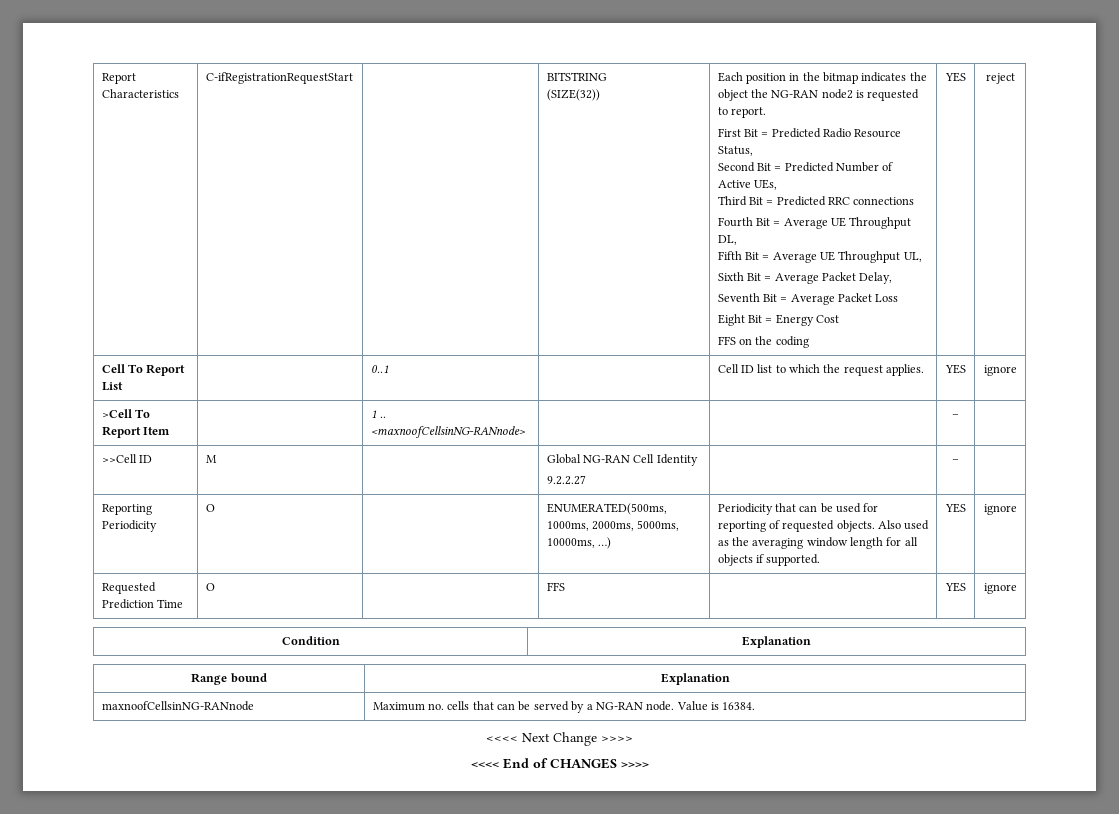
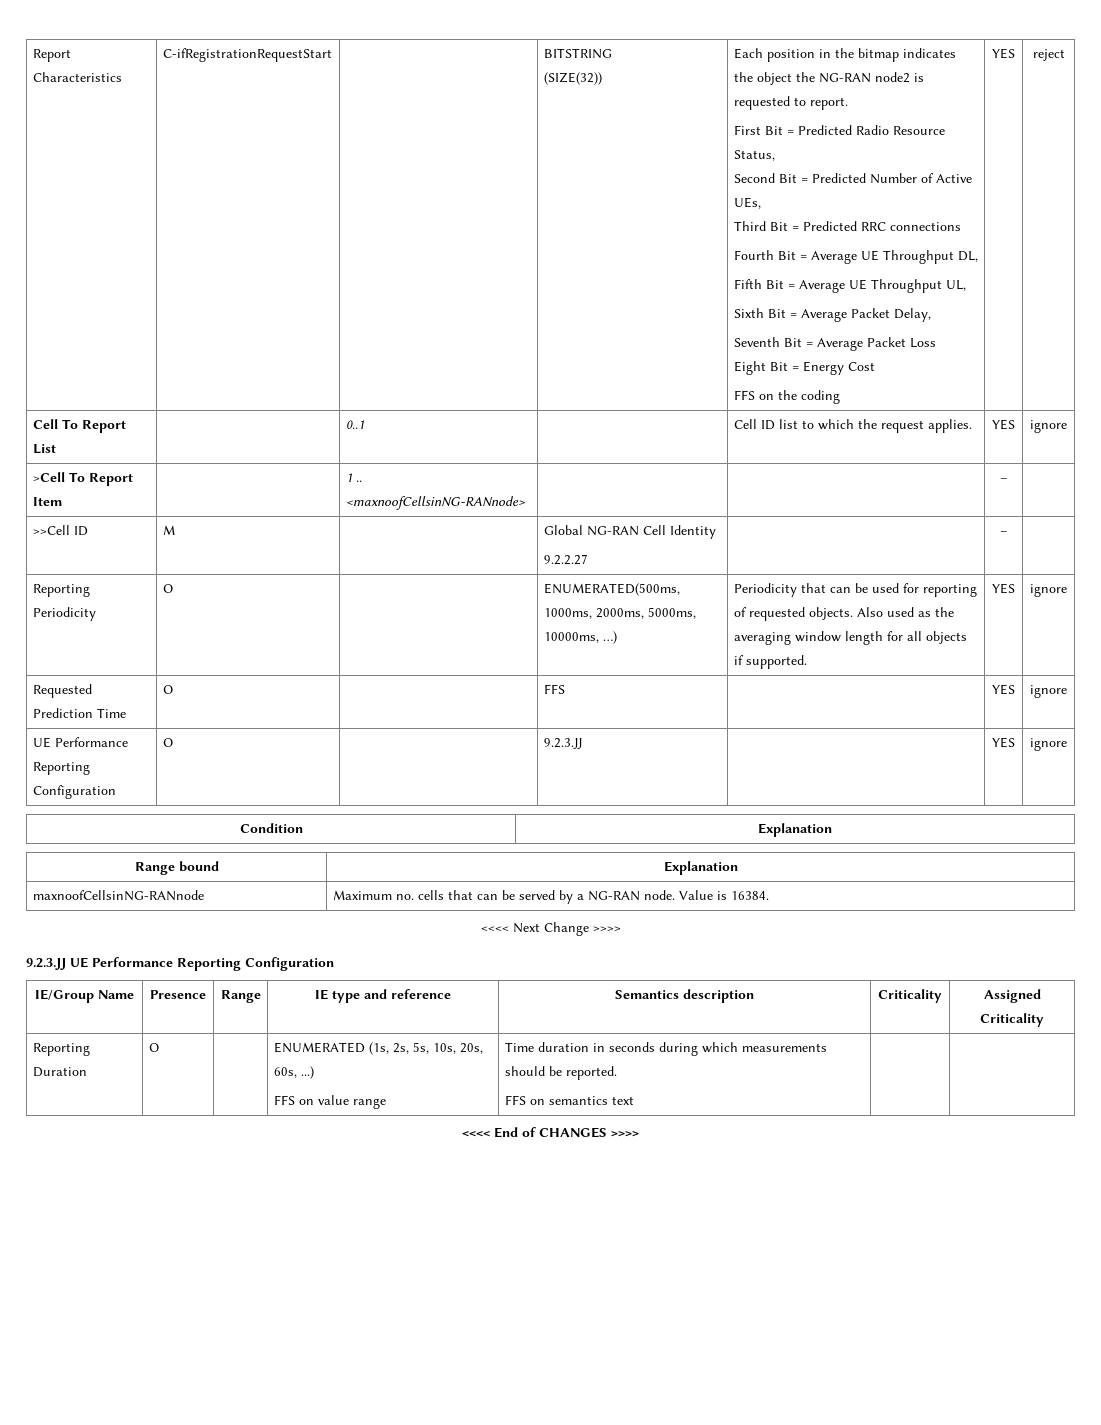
(1017, 588) none -> [32,737,128,748] [32,762,90,775] [32,785,116,799] [162,738,173,747] [543,738,582,749] [992,737,1015,748] [1030,738,1067,751] // UE Performance Reporting Configuration | O | | 9.2.3.JJ | | YES | ignore
(633, 739) none -> [26,957,334,971] [35,989,134,1003] [150,990,206,999] [220,990,261,1003] [315,989,451,1003] [615,989,754,1003] [878,989,942,1003] [983,989,1041,1003] [980,1013,1044,1027] [32,1043,90,1056] [32,1067,87,1077] [148,1043,159,1052] [273,1042,483,1055] [273,1066,314,1079] [273,1095,386,1109] [504,1042,827,1056] [504,1066,617,1080] [504,1095,634,1105] // 9.2.3.JJ UE Performance Reporting Configuration // IE/Group Name | Presence | Range | IE type and reference | Semantics description | Criticality | Assigned Criticality // Reporting Duration | O | | ENUMERATED (1s, 2s, 5s, 10s, 20s, 60s, ...) // FFS on value range | Time duration in seconds during which measurements should be reported. // FFS on semantics text | |

